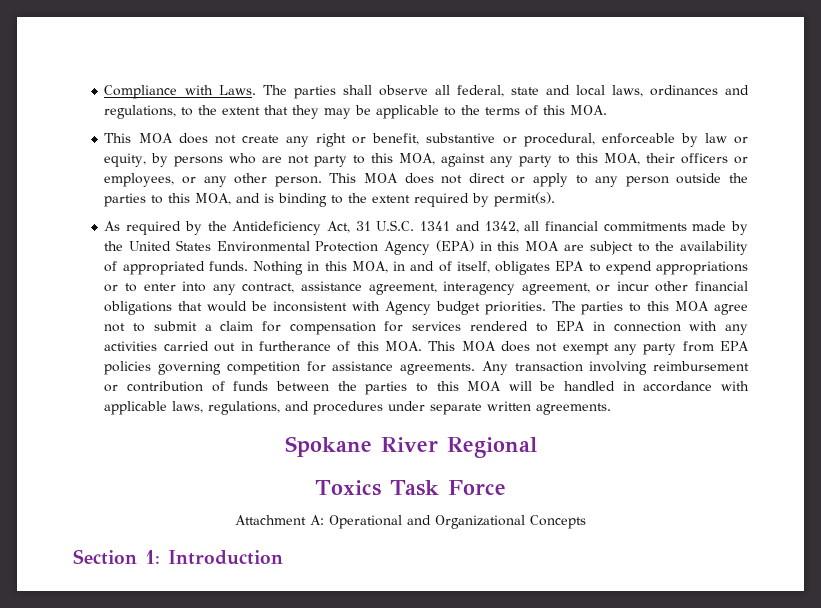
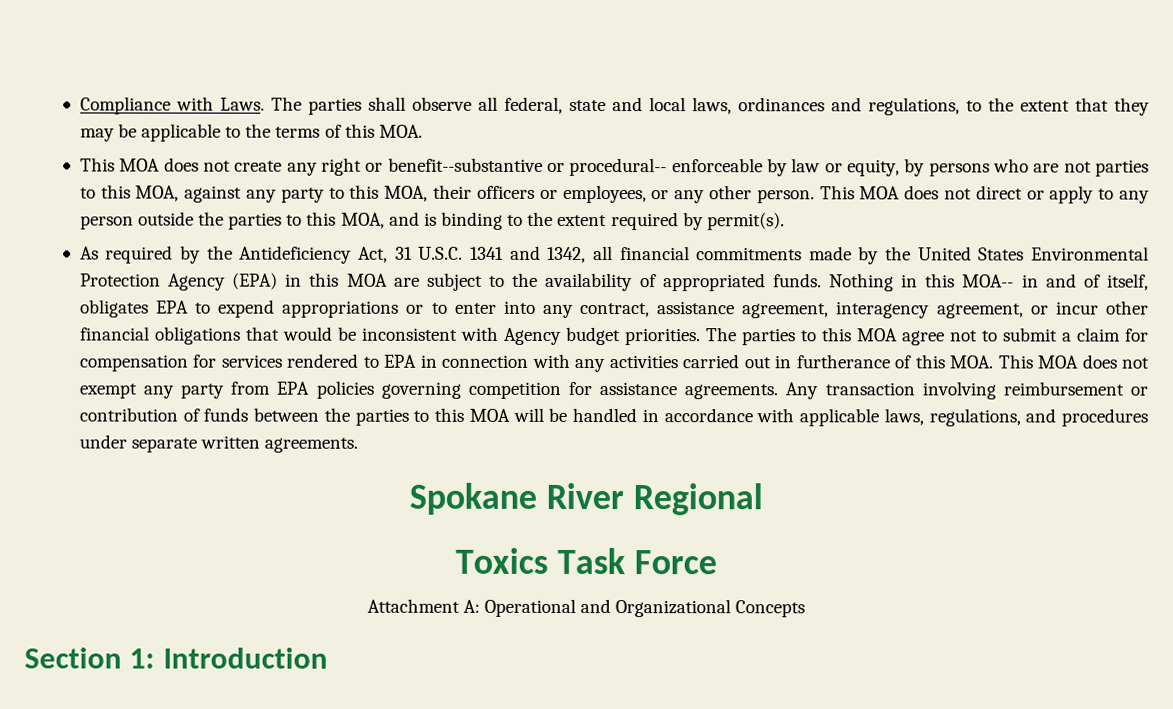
[372,133,595,147] benefit, substantive or procedural, -> [387,157,668,177] benefit--substantive or procedural--
[314,155,348,167] party -> [1095,159,1150,177] parties
[351,261,388,273] MOA, -> [962,274,1015,288] MOA--

